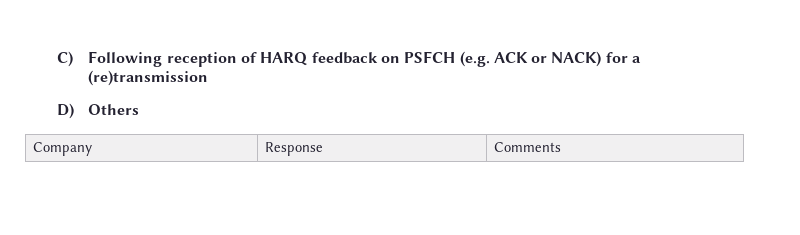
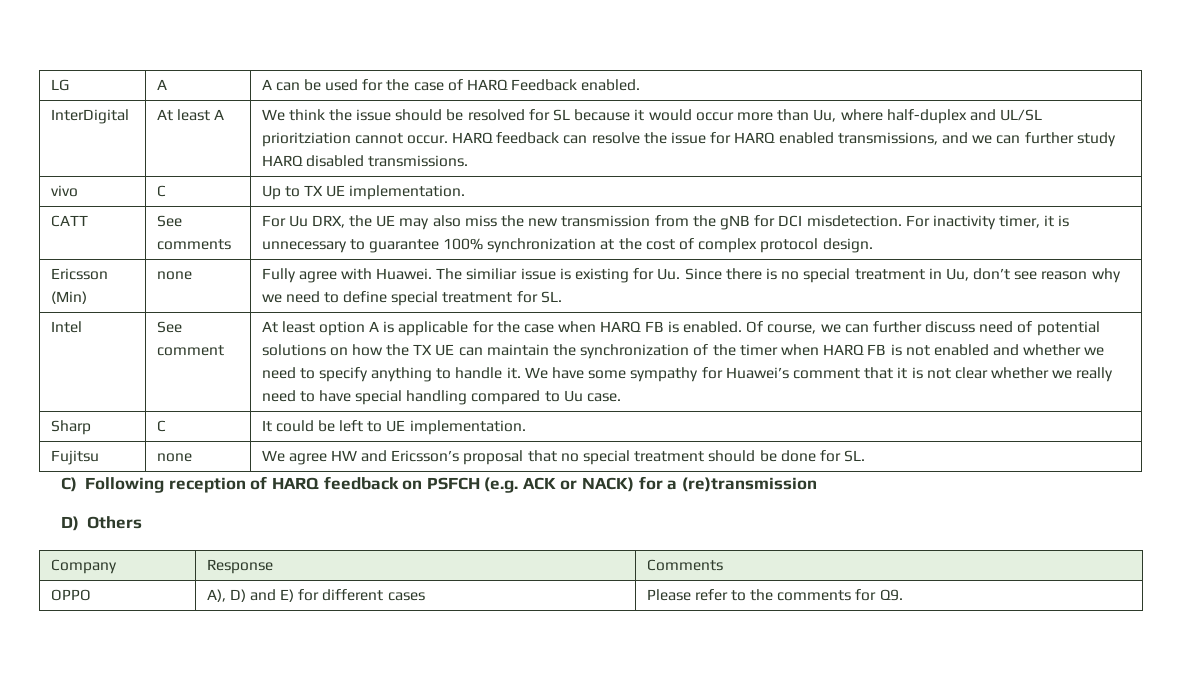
(56, 59) none -> [50,79,69,91] [156,79,167,90] [261,79,641,91] [50,109,129,124] [156,109,224,121] [261,109,1043,124] [261,132,1116,147] [261,155,468,167] [50,185,78,197] [156,185,166,197] [261,185,466,200] [50,215,88,227] [156,215,182,227] [156,239,231,250] [261,215,1070,230] [261,238,873,253] [50,268,108,280] [50,291,87,304] [156,271,192,280] [261,268,1121,283] [261,291,562,306] [50,321,82,333] [156,321,182,333] [156,345,224,356] [261,321,1100,336] [261,344,1105,359] [261,367,1114,382] [261,390,622,405] [50,420,91,435] [156,420,166,432] [261,420,526,435] [50,450,99,465] [156,453,192,462] [261,450,866,465] LG | A | A can be used for the case of HARQ Feedback enabled. // InterDigital | At least A | We think the issue should be resolved for SL because it would occur more than Uu, where half-duplex and UL/SL prioritziation cannot occur. HARQ feedback can resolve the issue for HARQ enabled transmissions, and we can further study HARQ disabled transmissions. // vivo | C | Up to TX UE implementation. // CATT | See comments | For Uu DRX, the UE may also miss the new transmission from the gNB for DCI misdetection. For inactivity timer, it is unnecessary to guarantee 100% synchronization at the cost of complex protocol design. // Ericsson (Min) | none | Fully agree with Huawei. The similiar issue is existing for Uu. Since there is no special treatment in Uu, don’t see reason why we need to define special treatment for SL. // Intel | See comment | At least option A is applicable for the case when HARQ FB is enabled. Of course, we can further discuss need of potential solutions on how the TX UE can maintain the synchronization of the timer when HARQ FB is not enabled and whether we need to specify anything to handle it. We have some sympathy for Huawei’s comment that it is not clear whether we really need to have special handling compared to Uu case. // Sharp | C | It could be left to UE implementation. // Fujitsu | none | We agree HW and Ericsson’s proposal that no special treatment should be done for SL. //
(562, 147) none -> [50,589,91,601] [206,589,425,602] [646,589,903,601] // OPPO | A), D) and E) for different cases | Please refer to the comments for Q9.

